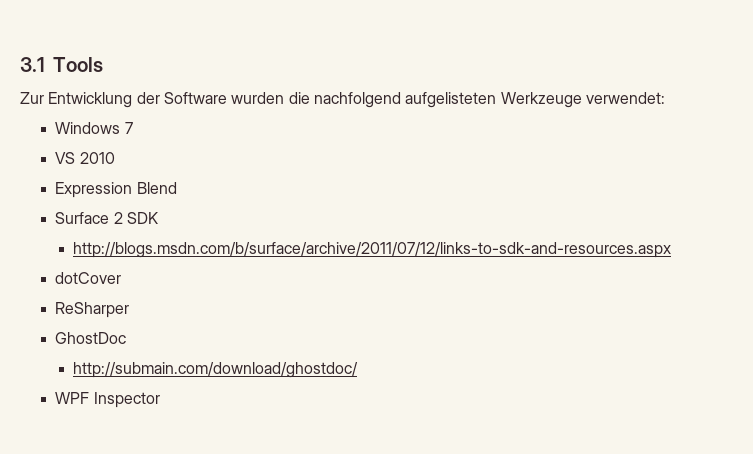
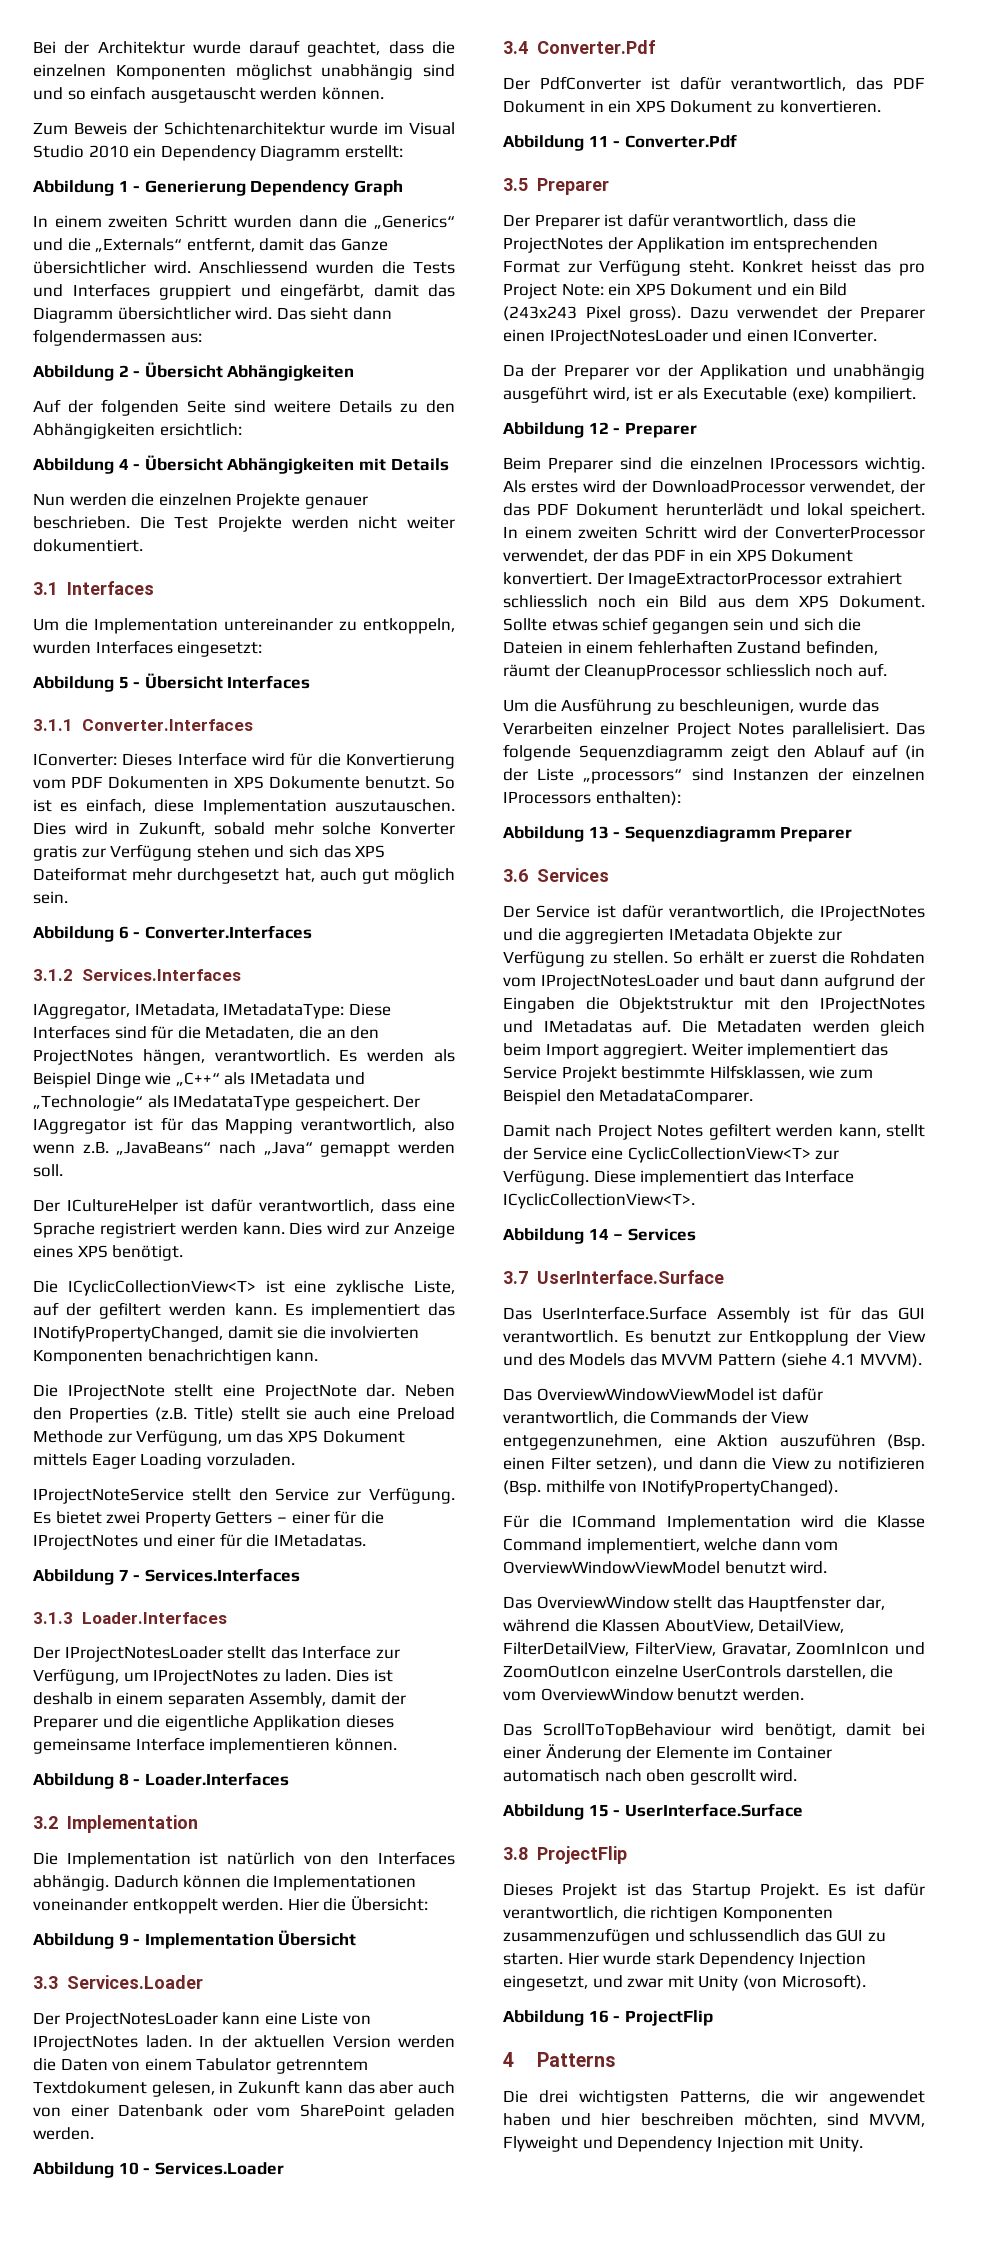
[20,57,103,72] [20,92,665,108] [55,122,133,134] [55,152,115,164] [55,182,177,198] [55,212,158,224] [72,242,671,258] [55,272,122,284] [55,302,130,318] [55,332,127,344] [72,362,358,378] [55,392,160,408] 3.1 Tools // Zur Entwicklung der Software wurden die nachfolgend aufgelisteten Werkzeuge verwendet: // Windows 7 // VS 2010 // Expression Blend // Surface 2 SDK // http://blogs.msdn.com/b/surface/archive/2011/07/12/links-to-sdk-and-resources.aspx // dotCover // ReSharper // GhostDoc // http://submain.com/download/ghostdoc/ // WPF Inspector -> [33,40,455,57] [33,64,455,80] [33,86,384,103] [33,122,455,135] [33,145,403,161] [33,180,403,196] [33,215,456,229] [33,237,388,252] [33,261,455,274] [33,283,455,300] [33,307,392,323] [33,329,202,346] [33,362,355,381] [33,399,455,416] [33,423,242,439] [33,455,449,474] [33,493,368,509] [33,516,455,532] [33,539,143,552] [33,581,154,595] [33,618,455,634] [33,640,263,657] [33,673,311,692] [33,719,253,731] [33,752,455,769] [33,776,455,789] [33,798,455,815] [33,821,456,836] [33,844,386,861] [33,867,456,884] [33,891,68,904] [33,925,312,942] [33,969,241,981] [33,1003,391,1019] [33,1025,380,1040] [33,1049,456,1065] [33,1072,365,1088] [33,1095,421,1111] [33,1117,455,1134] [33,1141,455,1157] [33,1164,63,1177] [33,1198,455,1215] [33,1222,455,1238] [33,1245,184,1261] [33,1280,456,1296] [33,1302,455,1319] [33,1325,420,1342] [33,1349,319,1365] [33,1384,455,1400] [33,1407,455,1423] [33,1429,405,1446] [33,1453,295,1469] [33,1487,456,1504] [33,1510,384,1527] [33,1533,366,1550] [33,1568,300,1585] [33,1612,227,1624] [33,1645,400,1662] [33,1668,393,1685] [33,1692,406,1708] [33,1715,394,1731] [33,1737,397,1754] [33,1772,289,1789] [33,1815,198,1833] [33,1851,456,1868] [33,1875,417,1891] [33,1896,428,1914] [33,1930,357,1949] [33,1975,203,1989] [33,2012,371,2028] [33,2035,455,2051] [33,2058,368,2074] [33,2080,456,2097] [33,2104,455,2120] [33,2127,94,2140] [33,2162,284,2178] [503,40,655,54] [503,76,925,91] [503,100,881,113] [503,134,737,151] [503,178,609,195] [503,213,856,230] [503,237,879,253] [503,259,925,276] [503,283,848,299] [503,306,925,322] [503,329,878,345] [503,364,925,380] [503,386,917,403] [503,422,697,438] [503,457,925,473] [503,480,925,494] [503,503,925,519] [503,526,925,539] [503,549,854,563] [503,572,902,588] [503,595,925,608] [503,617,862,634] [503,640,878,655] [503,663,887,680] [503,698,879,715] [503,722,925,738] [503,744,925,761] [503,768,925,784] [503,791,681,806] [503,826,853,842] [503,868,609,882] [503,904,925,921] [503,928,842,944] [503,950,925,967] [503,973,925,990] [503,997,925,1013] [503,1019,925,1036] [503,1043,888,1059] [503,1065,873,1082] [503,1089,754,1105] [503,1123,925,1140] [503,1147,840,1163] [503,1169,855,1186] [503,1193,695,1209] [503,1228,696,1244] [503,1270,724,1284] [503,1306,925,1323] [503,1330,926,1346] [503,1353,922,1368] [503,1387,823,1401] [503,1411,810,1425] [503,1433,925,1450] [503,1456,925,1472] [503,1479,838,1496] [503,1515,925,1531] [503,1538,839,1554] [503,1561,828,1574] [503,1595,885,1612] [503,1619,845,1633] [503,1642,925,1656] [503,1665,894,1679] [503,1688,804,1701] [503,1723,925,1739] [503,1744,832,1762] [503,1769,798,1785] [503,1803,803,1820] [503,1846,627,1864] [503,1882,925,1899] [503,1906,833,1922] [503,1928,886,1945] [503,1952,866,1968] [503,1974,866,1991] [503,2010,713,2026] [503,2052,615,2067] [503,2090,925,2106] [503,2113,925,2127] [503,2136,863,2152] Bei der Architektur wurde darauf geachtet, dass die einzelnen Komponenten möglichst unabhängig sind und so einfach ausgetauscht werden können. // Zum Beweis der Schichtenarchitektur wurde im Visual Studio 2010 ein Dependency Diagramm erstellt: // Abbildung 1 - Generierung Dependency Graph // In einem zweiten Schritt wurden dann die „Generics“ und die „Externals“ entfernt, damit das Ganze übersichtlicher wird. Anschliessend wurden die Tests und Interfaces gruppiert und eingefärbt, damit das Diagramm übersichtlicher wird. Das sieht dann folgendermassen aus: // Abbildung 2 - Übersicht Abhängigkeiten // Auf der folgenden Seite sind weitere Details zu den Abhängigkeiten ersichtlich: // Abbildung 4 - Übersicht Abhängigkeiten mit Details // Nun werden die einzelnen Projekte genauer beschrieben. Die Test Projekte werden nicht weiter dokumentiert. // 3.1 Interfaces // Um die Implementation untereinander zu entkoppeln, wurden Interfaces eingesetzt: // Abbildung 5 - Übersicht Interfaces // 3.1.1 Converter.Interfaces // IConverter: Dieses Interface wird für die Konvertierung vom PDF Dokumenten in XPS Dokumente benutzt. So ist es einfach, diese Implementation auszutauschen. Dies wird in Zukunft, sobald mehr solche Konverter gratis zur Verfügung stehen und sich das XPS Dateiformat mehr durchgesetzt hat, auch gut möglich sein. // Abbildung 6 - Converter.Interfaces // 3.1.2 Services.Interfaces // IAggregator, IMetadata, IMetadataType: Diese Interfaces sind für die Metadaten, die an den ProjectNotes hängen, verantwortlich. Es werden als Beispiel Dinge wie „C++“ als IMetadata und „Technologie“ als IMedatataType gespeichert. Der IAggregator ist für das Mapping verantwortlich, also wenn z.B. „JavaBeans“ nach „Java“ gemappt werden soll. // Der ICultureHelper ist dafür verantwortlich, dass eine Sprache registriert werden kann. Dies wird zur Anzeige eines XPS benötigt. // Die ICyclicCollectionView<T> ist eine zyklische Liste, auf der gefiltert werden kann. Es implementiert das INotifyPropertyChanged, damit sie die involvierten Komponenten benachrichtigen kann. // Die IProjectNote stellt eine ProjectNote dar. Neben den Properties (z.B. Title) stellt sie auch eine Preload Methode zur Verfügung, um das XPS Dokument mittels Eager Loading vorzuladen. // IProjectNoteService stellt den Service zur Verfügung. Es bietet zwei Property Getters – einer für die IProjectNotes und einer für die IMetadatas. // Abbildung 7 - Services.Interfaces // 3.1.3 Loader.Interfaces // Der IProjectNotesLoader stellt das Interface zur Verfügung, um IProjectNotes zu laden. Dies ist deshalb in einem separaten Assembly, damit der Preparer und die eigentliche Applikation dieses gemeinsame Interface implementieren können. // Abbildung 8 - Loader.Interfaces // 3.2 Implementation // Die Implementation ist natürlich von den Interfaces abhängig. Dadurch können die Implementationen voneinander entkoppelt werden. Hier die Übersicht: // Abbildung 9 - Implementation Übersicht // 3.3 Services.Loader // Der ProjectNotesLoader kann eine Liste von IProjectNotes laden. In der aktuellen Version werden die Daten von einem Tabulator getrenntem Textdokument gelesen, in Zukunft kann das aber auch von einer Datenbank oder vom SharePoint geladen werden. // Abbildung 10 - Services.Loader // 3.4 Converter.Pdf // Der PdfConverter ist dafür verantwortlich, das PDF Dokument in ein XPS Dokument zu konvertieren. // Abbildung 11 - Converter.Pdf // 3.5 Preparer // Der Preparer ist dafür verantwortlich, dass die ProjectNotes der Applikation im entsprechenden Format zur Verfügung steht. Konkret heisst das pro Project Note: ein XPS Dokument und ein Bild (243x243 Pixel gross). Dazu verwendet der Preparer einen IProjectNotesLoader und einen IConverter. // Da der Preparer vor der Applikation und unabhängig ausgeführt wird, ist er als Executable (exe) kompiliert. // Abbildung 12 - Preparer // Beim Preparer sind die einzelnen IProcessors wichtig. Als erstes wird der DownloadProcessor verwendet, der das PDF Dokument herunterlädt und lokal speichert. In einem zweiten Schritt wird der ConverterProcessor verwendet, der das PDF in ein XPS Dokument konvertiert. Der ImageExtractorProcessor extrahiert schliesslich noch ein Bild aus dem XPS Dokument. Sollte etwas schief gegangen sein und sich die Dateien in einem fehlerhaften Zustand befinden, räumt der CleanupProcessor schliesslich noch auf. // Um die Ausführung zu beschleunigen, wurde das Verarbeiten einzelner Project Notes parallelisiert. Das folgende Sequenzdiagramm zeigt den Ablauf auf (in der Liste „processors“ sind Instanzen der einzelnen IProcessors enthalten): // Abbildung 13 - Sequenzdiagramm Preparer // 3.6 Services // Der Service ist dafür verantwortlich, die IProjectNotes und die aggregierten IMetadata Objekte zur Verfügung zu stellen. So erhält er zuerst die Rohdaten vom IProjectNotesLoader und baut dann aufgrund der Eingaben die Objektstruktur mit den IProjectNotes und IMetadatas auf. Die Metadaten werden gleich beim Import aggregiert. Weiter implementiert das Service Projekt bestimmte Hilfsklassen, wie zum Beispiel den MetadataComparer. // Damit nach Project Notes gefiltert werden kann, stellt der Service eine CyclicCollectionView<T> zur Verfügung. Diese implementiert das Interface ICyclicCollectionView<T>. // Abbildung 14 – Services // 3.7 UserInterface.Surface // Das UserInterface.Surface Assembly ist für das GUI verantwortlich. Es benutzt zur Entkopplung der View und des Models das MVVM Pattern (siehe 4.1 MVVM). // Das OverviewWindowViewModel ist dafür verantwortlich, die Commands der View entgegenzunehmen, eine Aktion auszuführen (Bsp. einen Filter setzen), und dann die View zu notifizieren (Bsp. mithilfe von INotifyPropertyChanged). // Für die ICommand Implementation wird die Klasse Command implementiert, welche dann vom OverviewWindowViewModel benutzt wird. // Das OverviewWindow stellt das Hauptfenster dar, während die Klassen AboutView, DetailView, FilterDetailView, FilterView, Gravatar, ZoomInIcon und ZoomOutIcon einzelne UserControls darstellen, die vom OverviewWindow benutzt werden. // Das ScrollToTopBehaviour wird benötigt, damit bei einer Änderung der Elemente im Container automatisch nach oben gescrollt wird. // Abbildung 15 - UserInterface.Surface // 3.8 ProjectFlip // Dieses Projekt ist das Startup Projekt. Es ist dafür verantwortlich, die richtigen Komponenten zusammenzufügen und schlussendlich das GUI zu starten. Hier wurde stark Dependency Injection eingesetzt, und zwar mit Unity (von Microsoft). // Abbildung 16 - ProjectFlip // 4 Patterns // Die drei wichtigsten Patterns, die wir angewendet haben und hier beschreiben möchten, sind MVVM, Flyweight und Dependency Injection mit Unity.

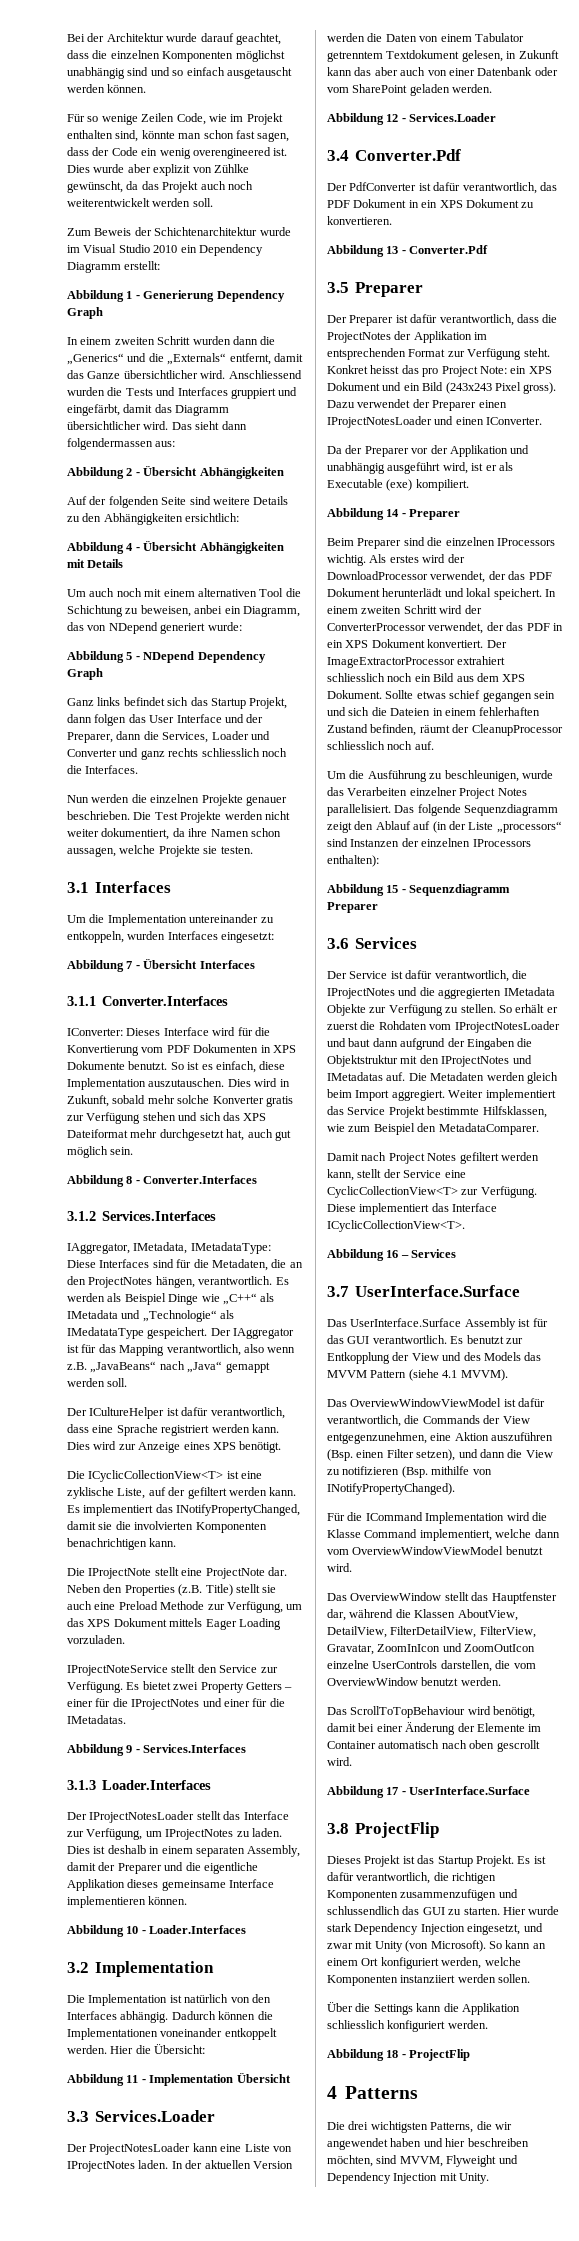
(384, 93) none -> [67,113,283,125] [67,130,290,142] [67,147,288,159] [67,164,249,176] [67,181,253,193] [67,198,213,207] // Für so wenige Zeilen Code, wie im Projekt enthalten sind, könnte man schon fast sagen, dass der Code ein wenig overengineered ist. Dies wurde aber explizit von Zühlke gewünscht, da das Projekt auch noch weiterentwickelt werden soll.
(449, 464) none -> [67,588,301,597] [67,605,300,617] [67,622,242,634] [67,651,266,663] [67,668,103,680] [67,697,288,709] [67,714,264,726] [67,731,270,743] [67,748,287,760] [67,765,139,774] // Um auch noch mit einem alternativen Tool die Schichtung zu beweisen, anbei ein Diagramm, das von NDepend generiert wurde: // Abbildung 5 - NDepend Dependency Graph // Ganz links befindet sich das Startup Projekt, dann folgen das User Interface und der Preparer, dann die Services, Loader und Converter und ganz rechts schliesslich noch die Interfaces.
[33,539,143,552] dokumentiert. -> [101,828,281,840] [67,845,253,857] dokumentiert, da ihre Namen schon aussagen, welche Projekte sie testen.
[118,676,129,689] 5 -> [126,961,133,969] 7
[118,926,129,939] 6 -> [126,1176,133,1184] 8
[118,1569,129,1581] 7 -> [126,1745,133,1753] 9
[118,1773,129,1786] 8 -> [126,1926,139,1934] 10
[118,1933,129,1946] 9 -> [126,2075,139,2083] 11
[118,2162,139,2175] 10 -> [386,114,399,122] 12
[588,135,609,147] 11 -> [386,246,399,254] 13
[588,422,609,434] 12 -> [386,509,400,517] 14
[588,826,609,839] 13 -> [386,885,399,893] 15
[588,1228,609,1240] 14 -> [386,1250,399,1258] 16
[588,1804,609,1817] 15 -> [386,1787,399,1795] 17
[503,2010,609,2026] // Abbildung 16 -> [488,1940,546,1949] [327,1957,521,1969] [327,1974,531,1986] [327,2002,520,2015] [327,2020,488,2032] [327,2049,399,2061] So kann an einem Ort konfiguriert werden, welche Komponenten instanziiert werden sollen. // Über die Settings kann die Applikation schliesslich konfiguriert werden. // Abbildung 18

